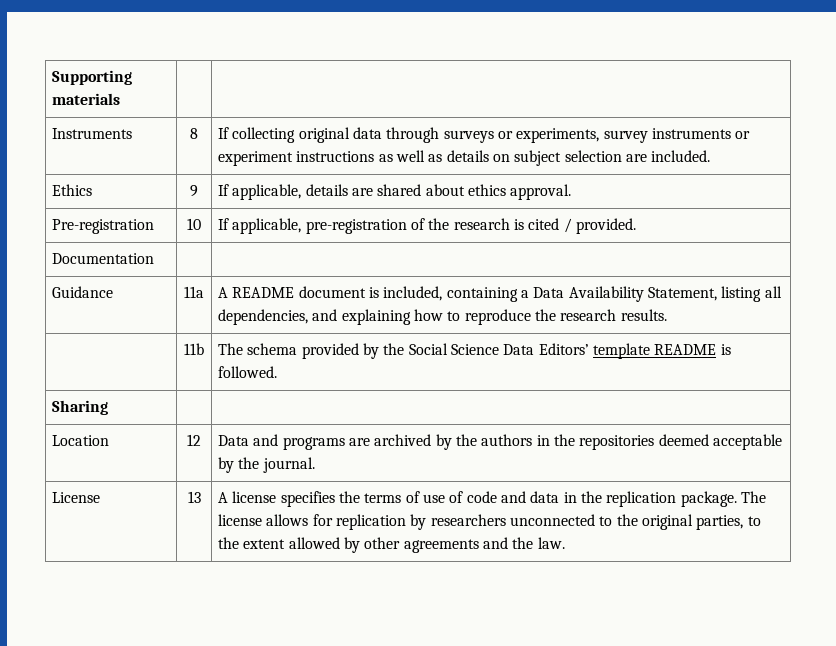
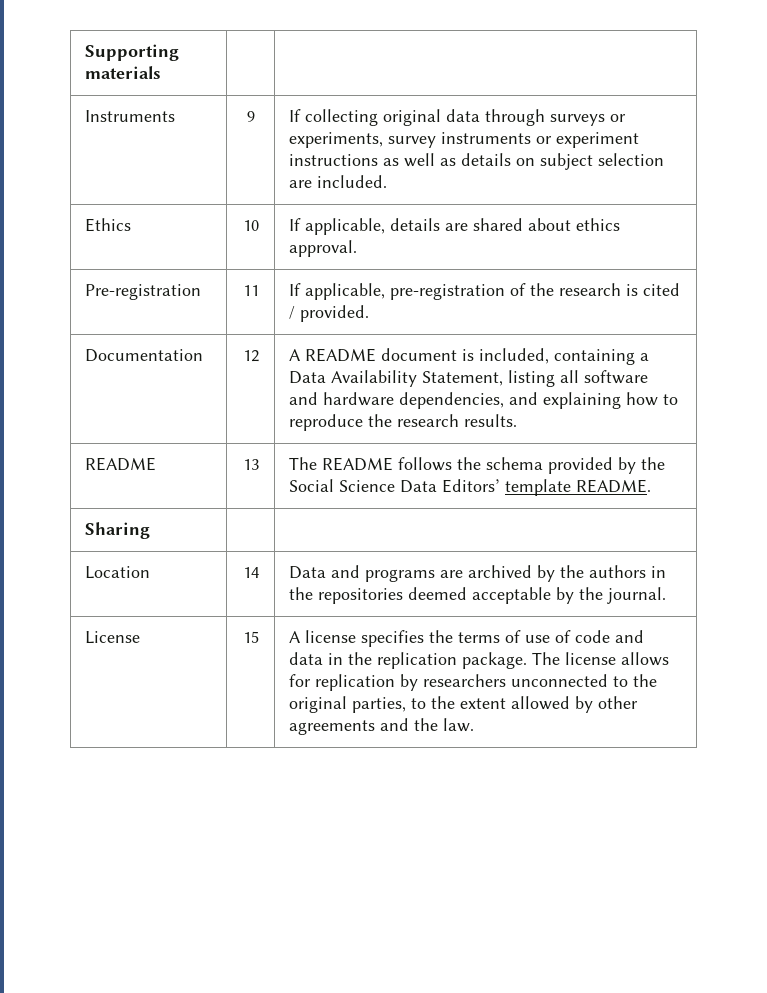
[190,128,198,139] 8 -> [246,111,255,122] 9
[190,185,198,197] 9 -> [242,220,259,231] 10
[187,218,201,230] 10 -> [242,285,259,296] 11
[52,286,114,298] [184,286,204,298] | // Guidance | 11a -> [242,350,259,362] 12
(782, 292) none -> [584,370,649,384] [289,392,395,406] software and hardware
[184,343,204,355] [218,343,244,355] | 11b | The -> [85,457,157,471] [242,459,259,470] [289,457,482,471] README | 13 | The README follows the
[654,344,731,355] [218,366,278,378] README is followed. -> [576,479,652,493] README.
[187,434,201,446] 12 -> [242,567,259,578] 14
[187,491,201,503] 13 -> [242,631,259,643] 15

